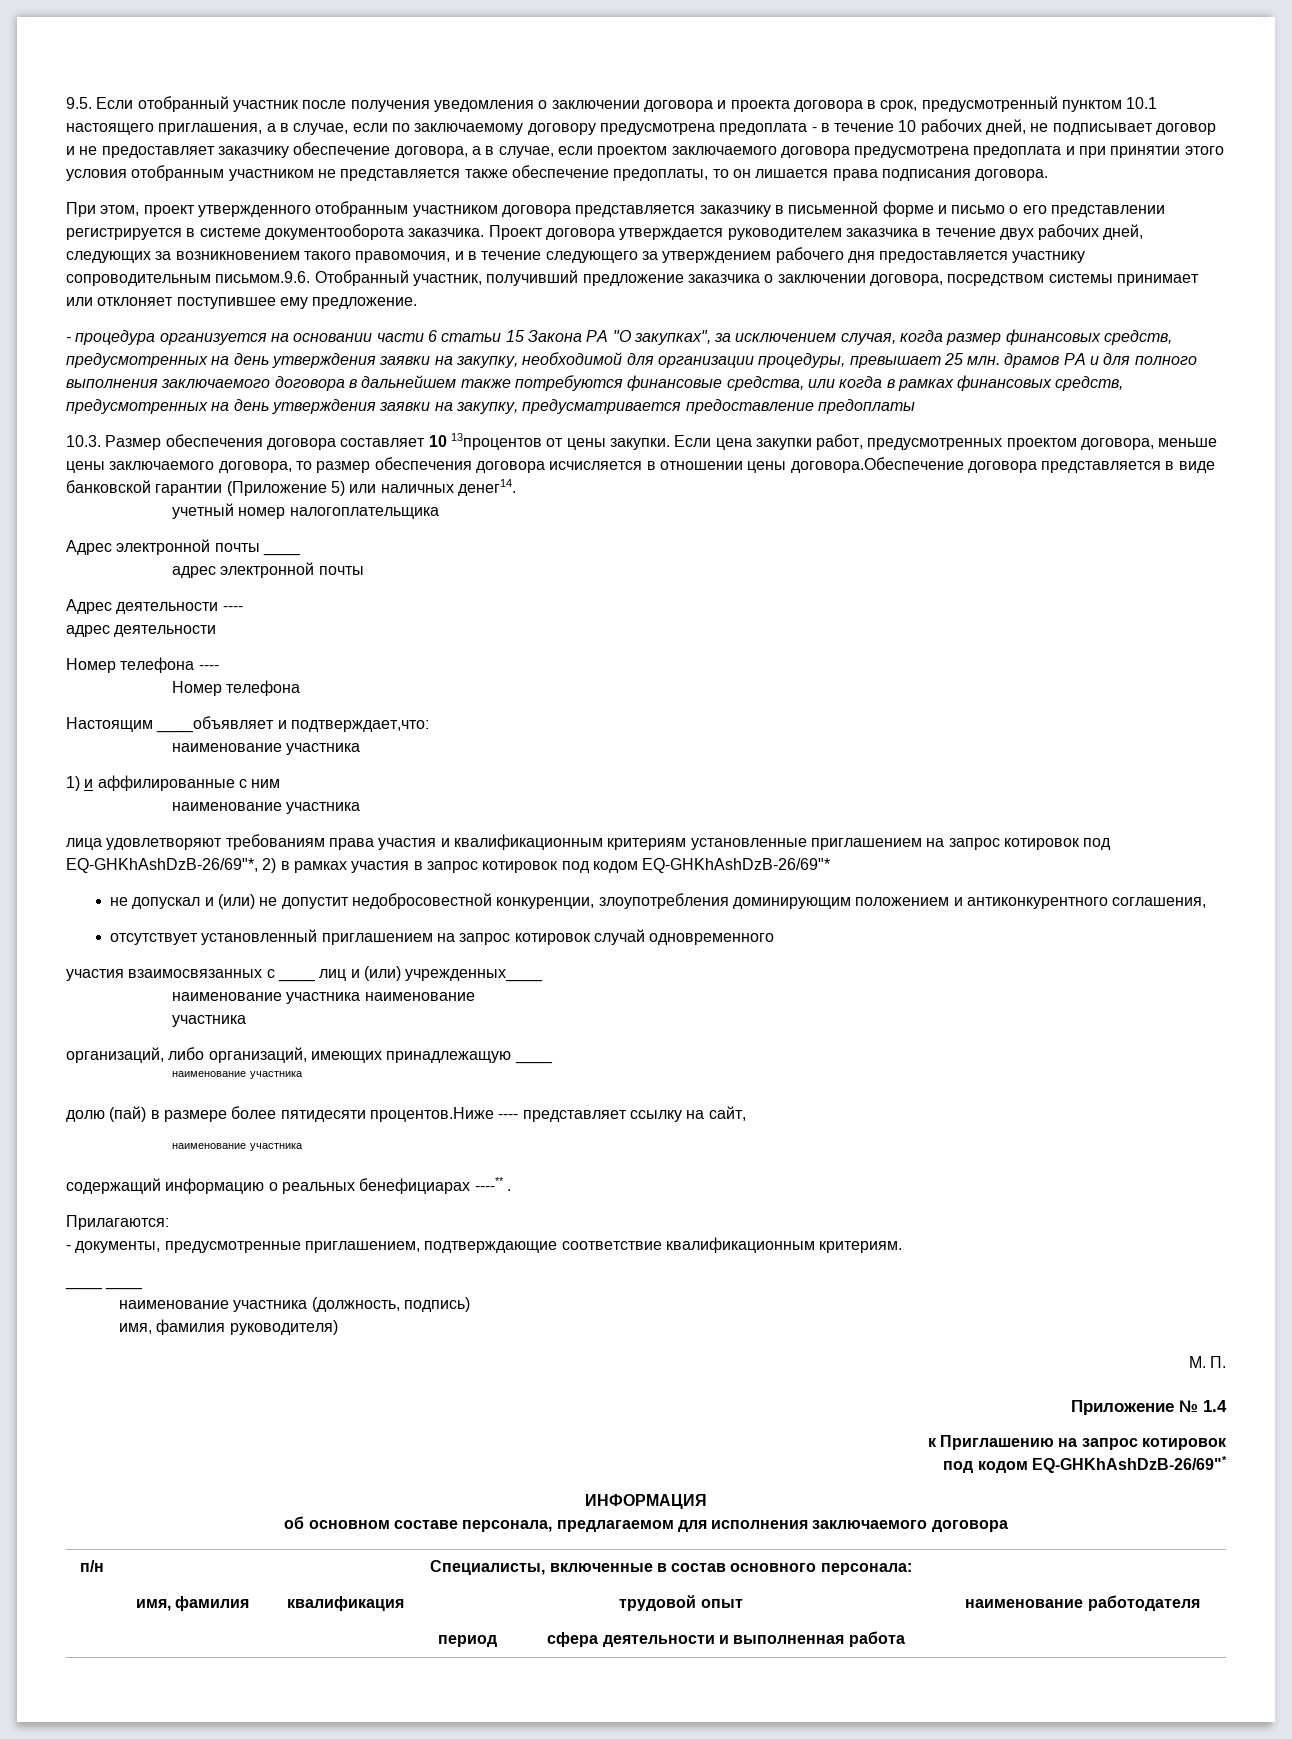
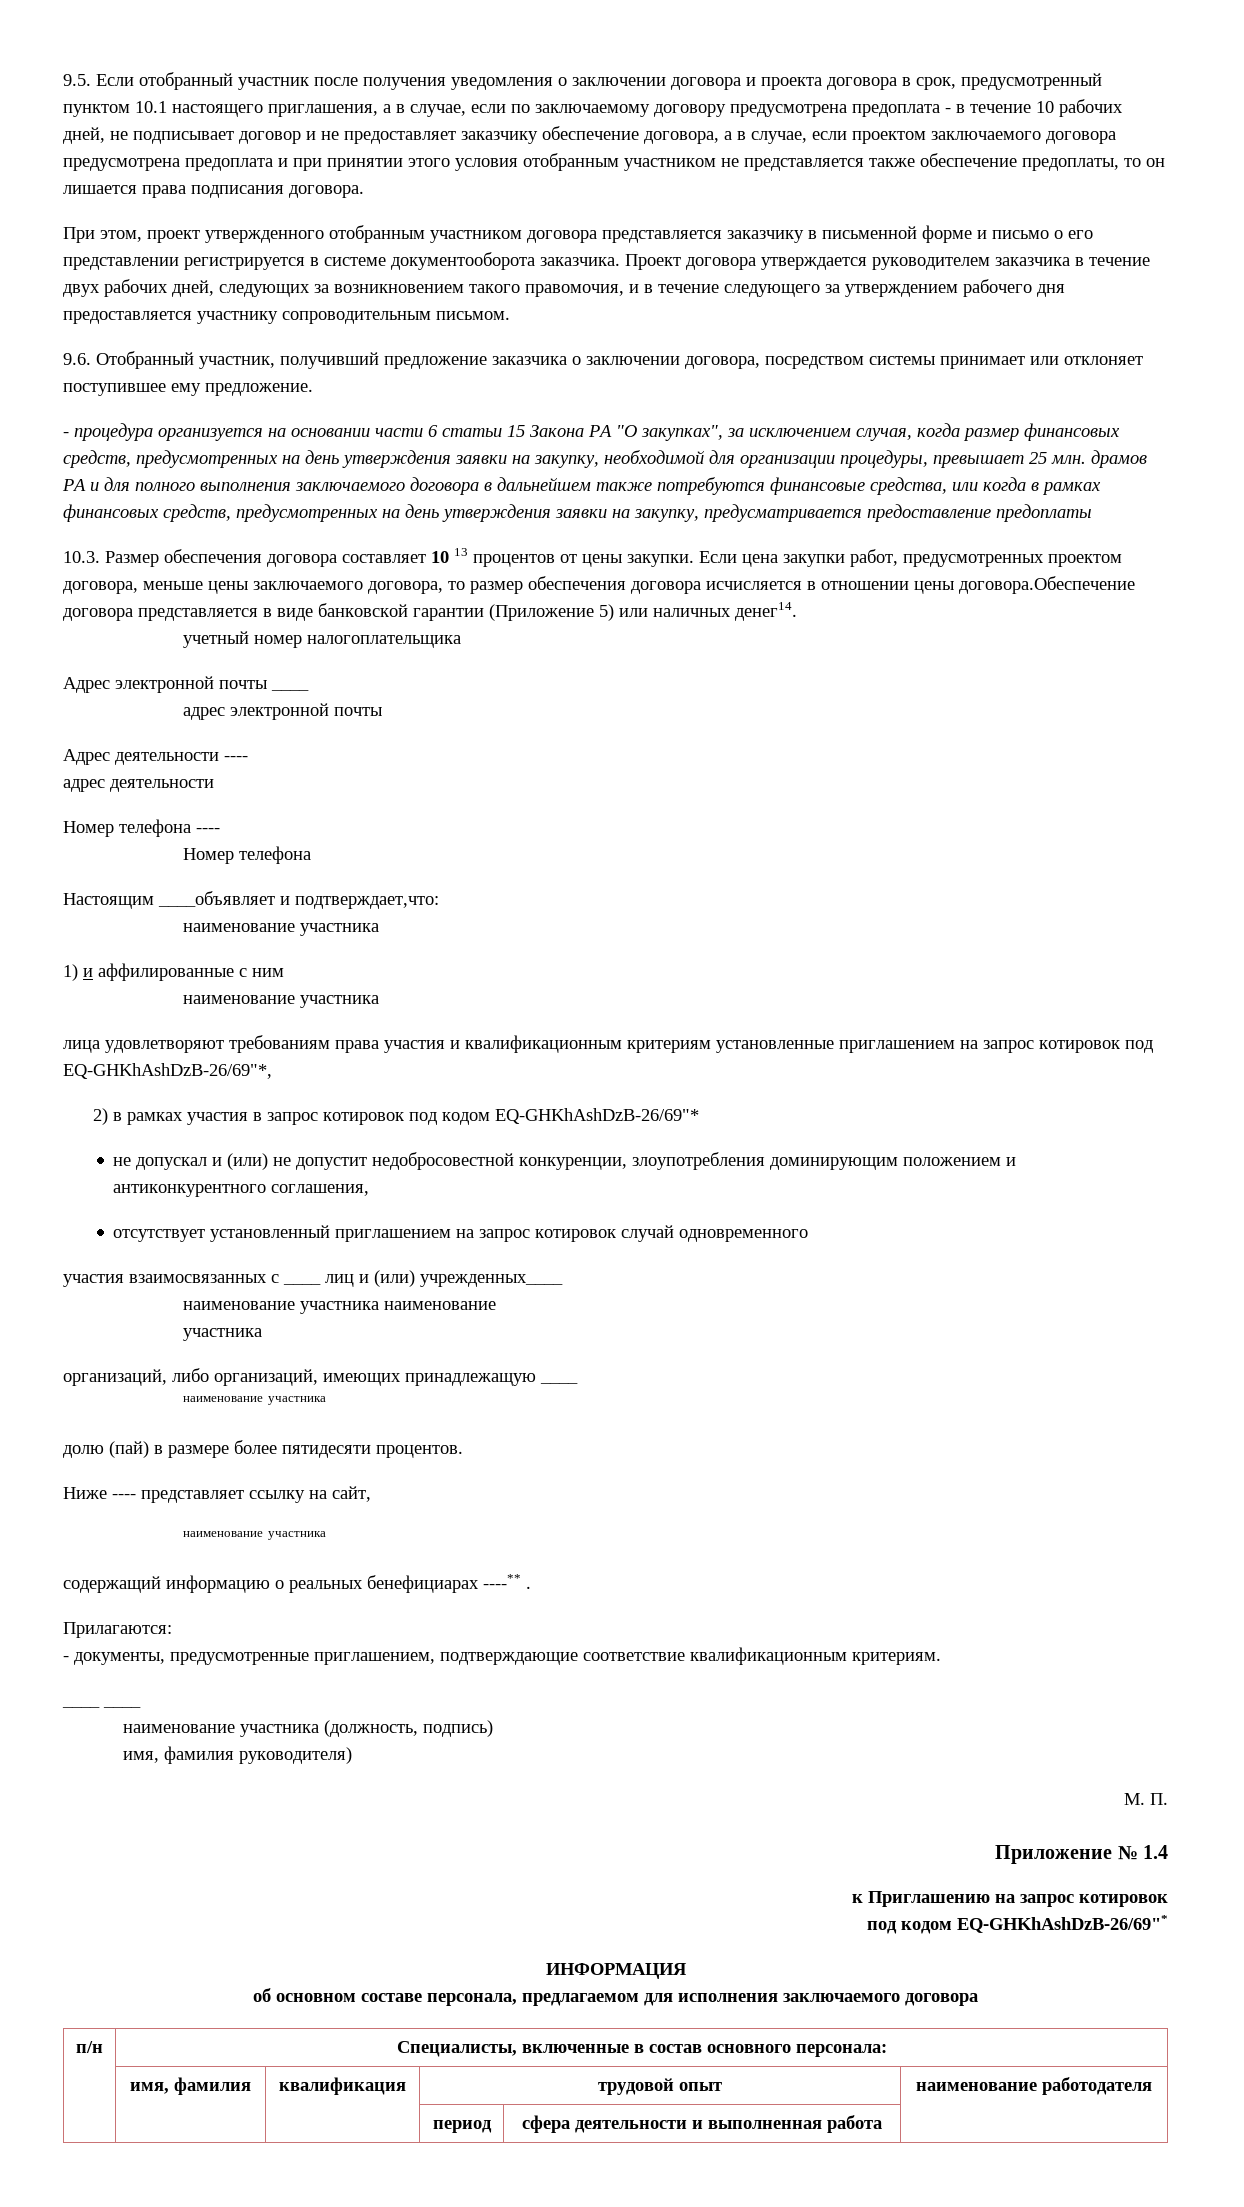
[215,271,311,283] письмом.9.6. -> [436,311,510,320] [63,353,91,365] письмом. // 9.6.
[450,433,542,450] 13процентов -> [454,548,555,567] 13 процентов
(258, 865) none -> (272, 1071) //
[369,1107,494,1122] процентов.Ниже -> [376,1445,463,1458] [63,1487,107,1499] процентов. // Ниже

